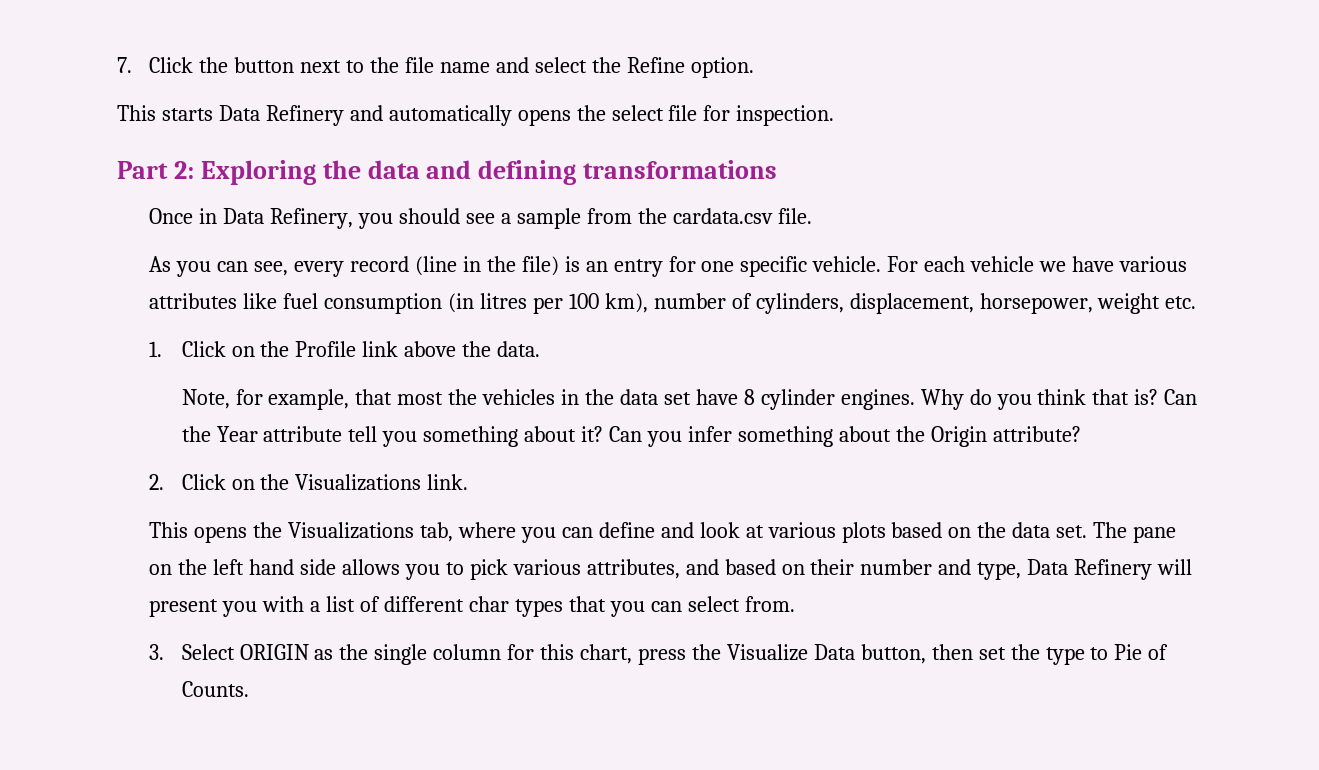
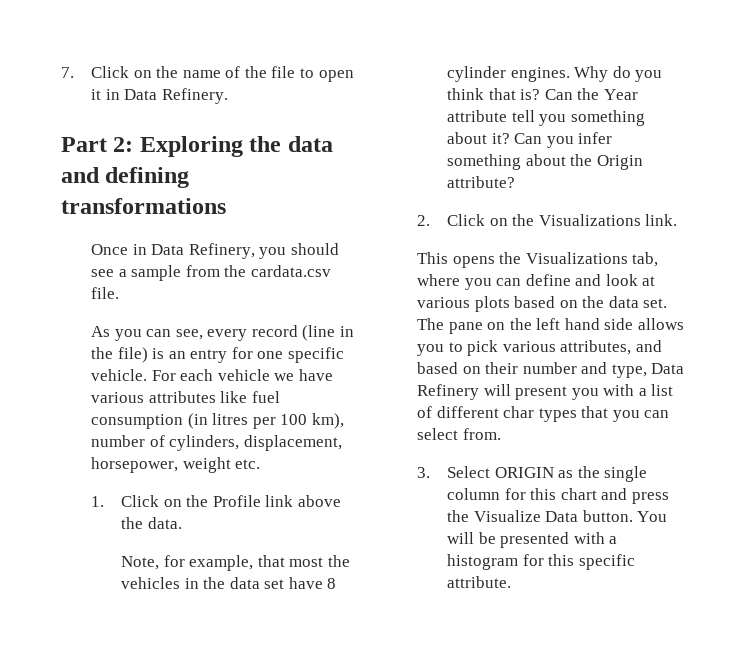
[199,57,754,78] [117,105,835,126] the button next to the file name and select the Refine option. // This starts Data Refinery and automatically opens the select file for inspection. -> [133,66,354,82] [90,88,228,104] on the name of the file to open it in Data Refinery.
[580,644,633,664] chart, -> [560,488,628,500] chart and
[860,644,1169,665] [181,681,249,697] button, then set the type to Pie of Counts. -> [582,510,668,522] [446,532,618,548] [446,554,635,570] [446,576,511,588] button. You will be presented with a histogram for this specific attribute.

